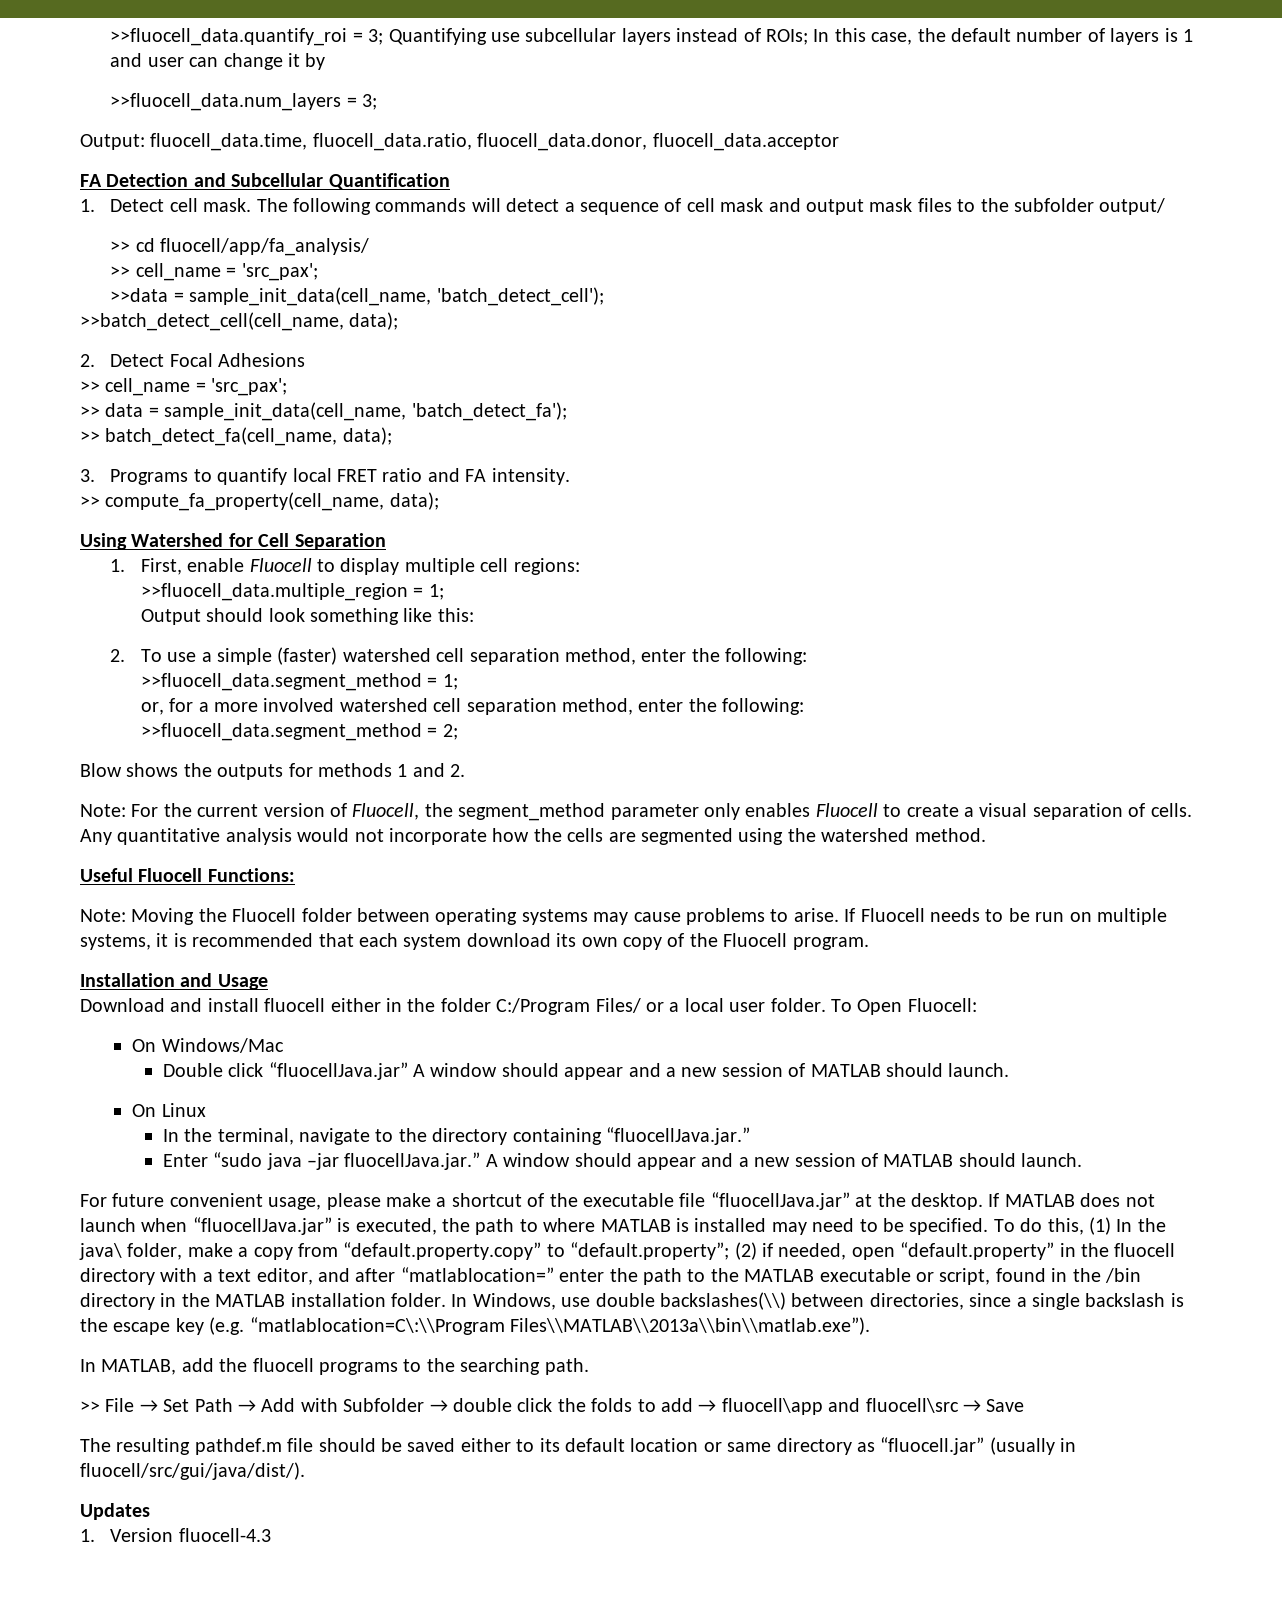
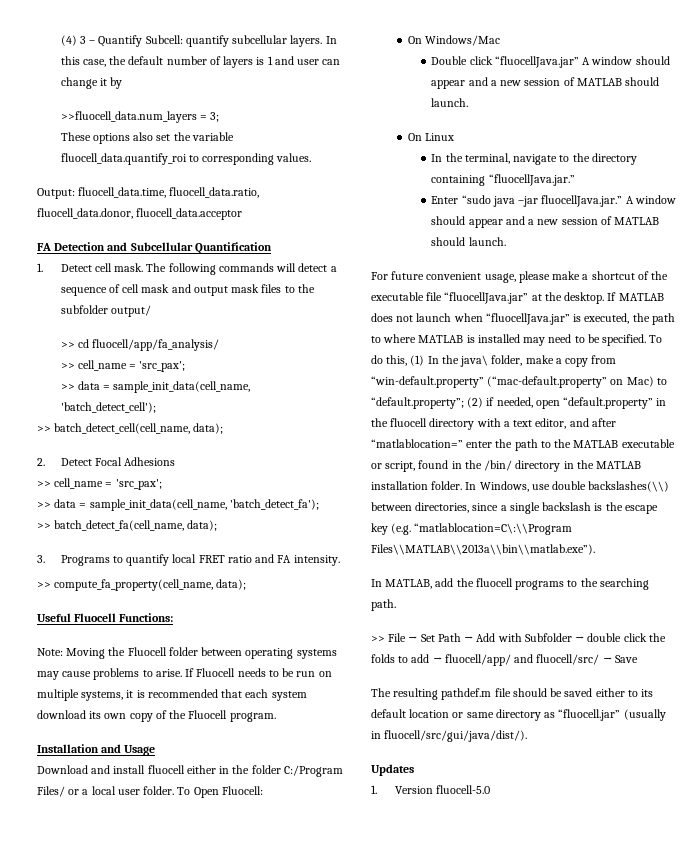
[110,28,808,46] >>fluocell_data.quantify_roi = 3; Quantifying use subcellular layers instead of ROIs; -> [60,35,323,47] (4) 3 – Quantify Subcell: quantify subcellular layers.
(378, 102) none -> [60,132,234,144] [60,153,312,165] // These options also set the variable fluocell_data.quantify_roi to corresponding values.
[110,288,169,302] >>data -> [60,381,100,390] >> data
[80,312,344,331] >>batch_detect_cell(cell_name, -> [37,423,191,434] >> batch_detect_cell(cell_name,
[80,533,386,550] [110,558,580,575] [140,583,444,601] [140,608,474,625] [110,647,808,665] [140,673,458,691] [140,698,805,715] [140,723,458,741] [80,763,466,780] [80,803,1192,821] [80,828,986,845] // Using Watershed for Cell Separation // 1. First, enable Fluocell to display multiple cell regions: // >>fluocell_data.multiple_region = 1; // Output should look something like this: // 2. To use a simple (faster) watershed cell separation method, enter the following: // >>fluocell_data.segment_method = 1; // or, for a more involved watershed cell separation method, enter the following: // >>fluocell_data.segment_method = 2; // Blow shows the outputs for methods 1 and 2. // Note: For the current version of Fluocell, the segment_method parameter only enables Fluocell to create a visual separation of cells. Any quantitative analysis would not incorporate how the cells are segmented using the watershed method. -> (247, 584) none
[343,1242,542,1260] “default.property.copy” -> [371,376,654,388] “win-default.property” (“mac-default.property” on Mac)
[1104,1268,1141,1283] /bin -> [484,460,513,471] /bin/
[721,1398,959,1415] fluocell\app and fluocell\src -> [444,654,600,666] fluocell/app/ and fluocell/src/
[178,1528,271,1542] fluocell-4.3 -> [435,785,490,794] fluocell-5.0

